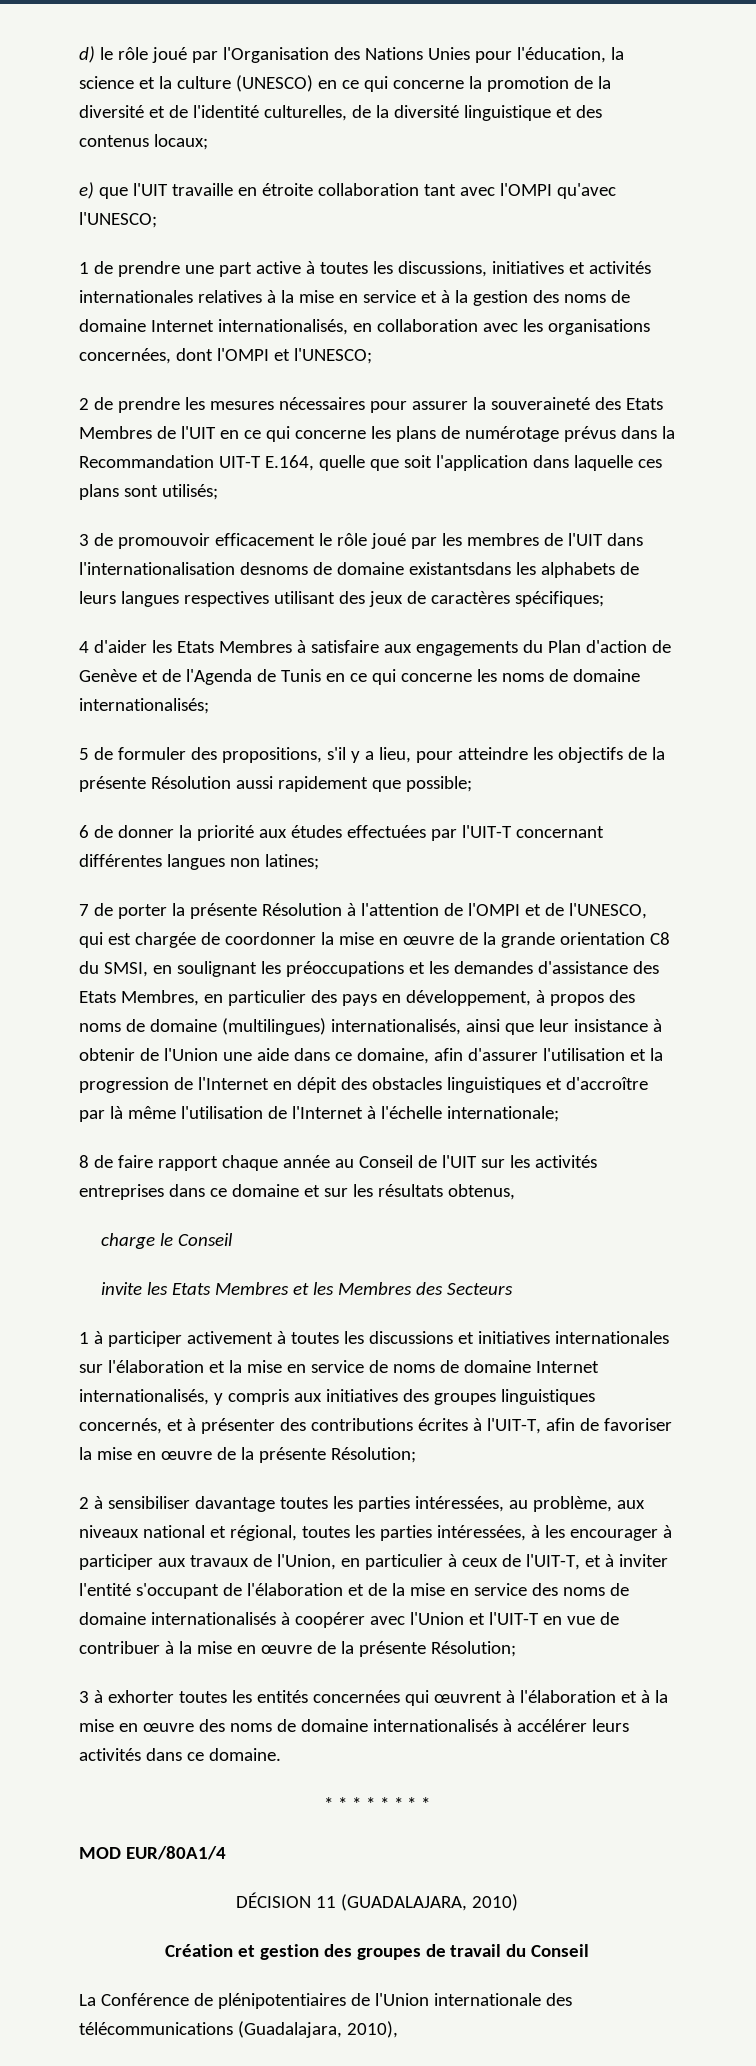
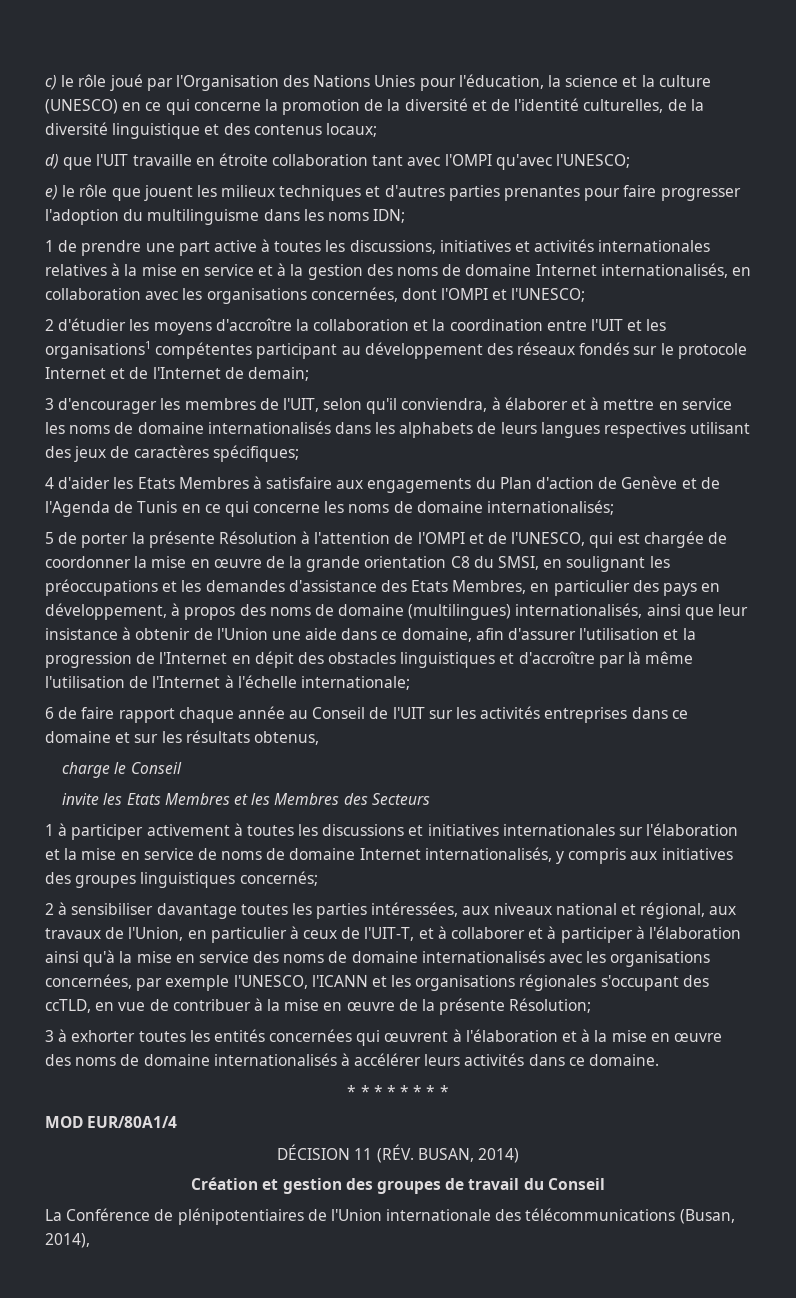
[79,46,95,63] d) -> [45,75,57,90] c)
[79,182,94,199] e) -> [45,154,59,169] d)
(157, 220) none -> [45,184,741,201] [45,209,406,225] // e) le rôle que jouent les milieux techniques et d'autres parties prenantes pour faire progresser l'adoption du multilinguisme dans les noms IDN;
[93,397,663,413] [79,426,675,442] [79,455,662,471] [79,484,218,500] [79,533,643,549] [79,562,511,575] de prendre les mesures nécessaires pour assurer la souveraineté des Etats Membres de l'UIT en ce qui concerne les plans de numérotage prévus dans la Recommandation UIT-T E.164, quelle que soit l'application dans laquelle ces plans sont utilisés; // 3 de promouvoir efficacement le rôle joué par les membres de l'UIT dans l'internationalisation desnoms de domaine existantsdans -> [58,318,667,335] [45,341,747,359] [45,367,309,381] [45,397,732,414] [45,421,371,434] d'étudier les moyens d'accroître la collaboration et la coordination entre l'UIT et les organisations1 compétentes participant au développement des réseaux fondés sur le protocole Internet et de l'Internet de demain; // 3 d'encourager les membres de l'UIT, selon qu'il conviendra, à élaborer et à mettre en service les noms de domaine internationalisés dans
[117,747,665,763] [79,776,472,792] [79,825,604,841] [79,854,319,870] [79,903,113,916] formuler des propositions, s'il y a lieu, pour atteindre les objectifs de la présente Résolution aussi rapidement que possible; // 6 de donner la priorité aux études effectuées par l'UIT-T concernant différentes langues non latines; // 7 de -> (78, 538) none
[79,1155,89,1168] 8 -> [45,707,54,719] 6
[79,1418,672,1434] [79,1447,416,1463] concernés, et à présenter des contributions écrites à l'UIT-T, afin de favoriser la mise en œuvre de la présente Résolution; -> [239,871,318,886] concernés;
[508,1496,612,1512] au problème, -> (459, 909) none
[301,1525,672,1541] [79,1554,153,1570] toutes les parties intéressées, à les encourager à participer -> (706, 910) none
[618,1554,668,1567] [79,1583,387,1599] inviter l'entité s'occupant de l'élaboration et de -> [451,926,741,943] [45,950,116,967] collaborer et à participer à l'élaboration ainsi qu'à
[280,1612,539,1628] à coopérer avec l'Union et l'UIT-T -> [549,951,711,967] [45,974,709,991] [45,999,91,1013] avec les organisations concernées, par exemple l'UNESCO, l'ICANN et les organisations régionales s'occupant des ccTLD,
[340,1894,518,1911] (GUADALAJARA, 2010) -> [376,1144,519,1163] (RÉV. BUSAN, 2014)
[237,2021,398,2038] (Guadalajara, 2010), -> [679,1209,735,1224] [45,1233,90,1248] (Busan, 2014),

